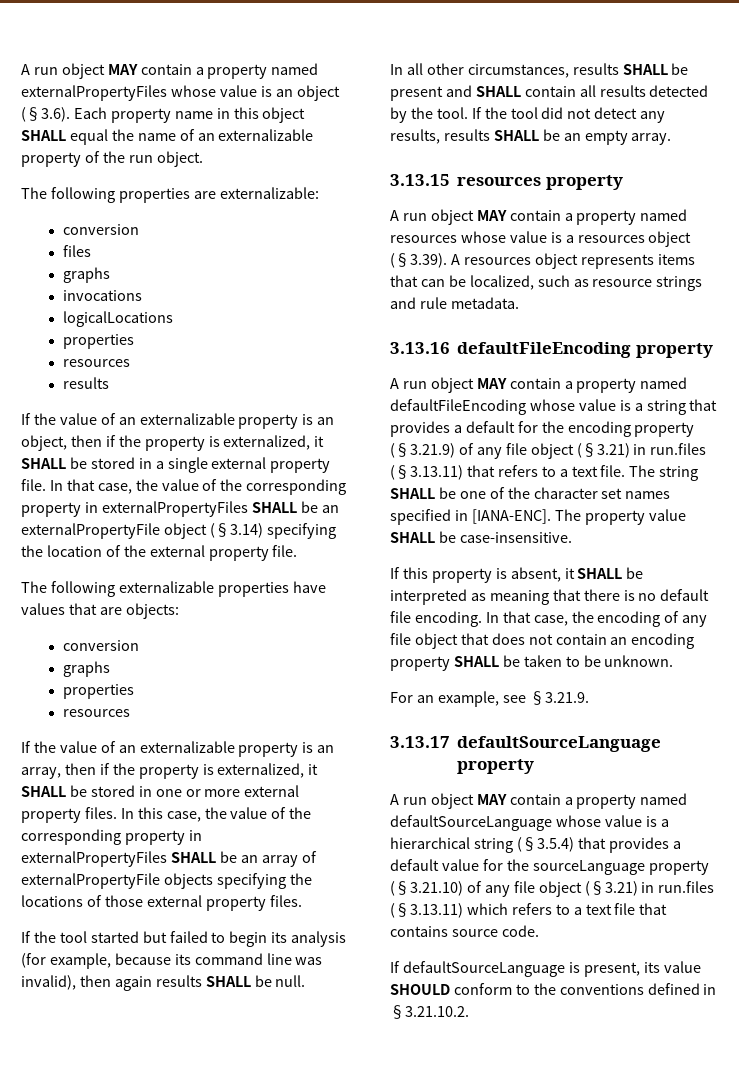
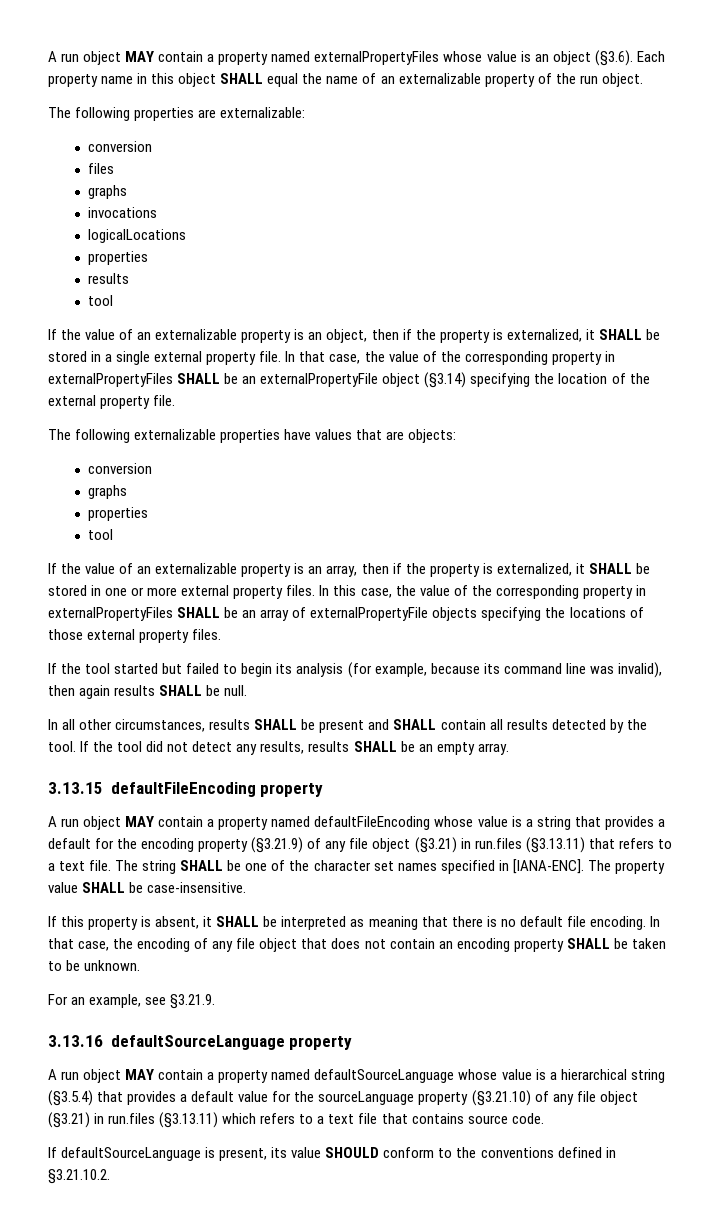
[62,359,130,367] [62,377,109,389] resources // results -> [88,273,130,284] [88,295,114,306] results // tool
[62,709,130,717] resources -> [88,529,114,540] tool
[457,175,623,190] [390,209,688,225] [390,231,692,247] [390,253,695,269] [390,275,703,291] [390,297,519,309] [390,342,450,354] resources property // A run object MAY contain a property named resources whose value is a resources object (§3.39). A resources object represents items that can be localized, such as resource strings and rule metadata. // 3.13.16 -> (103, 788) none
[390,736,450,748] 3.13.17 -> [48,1035,103,1047] 3.13.16

